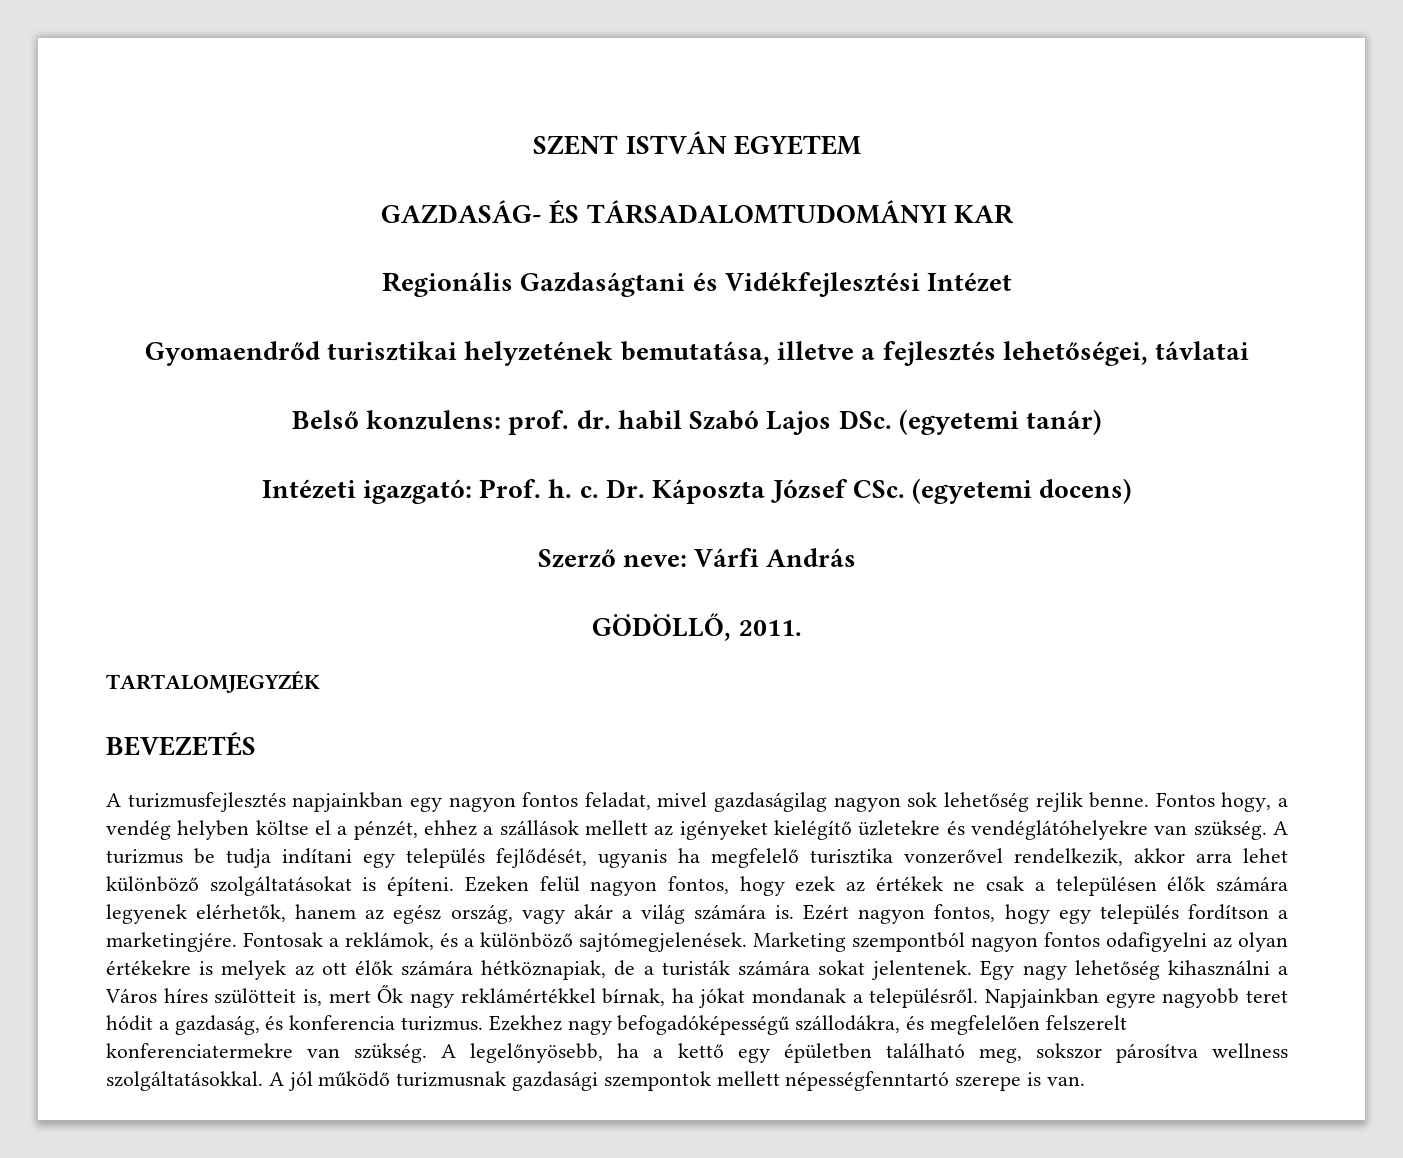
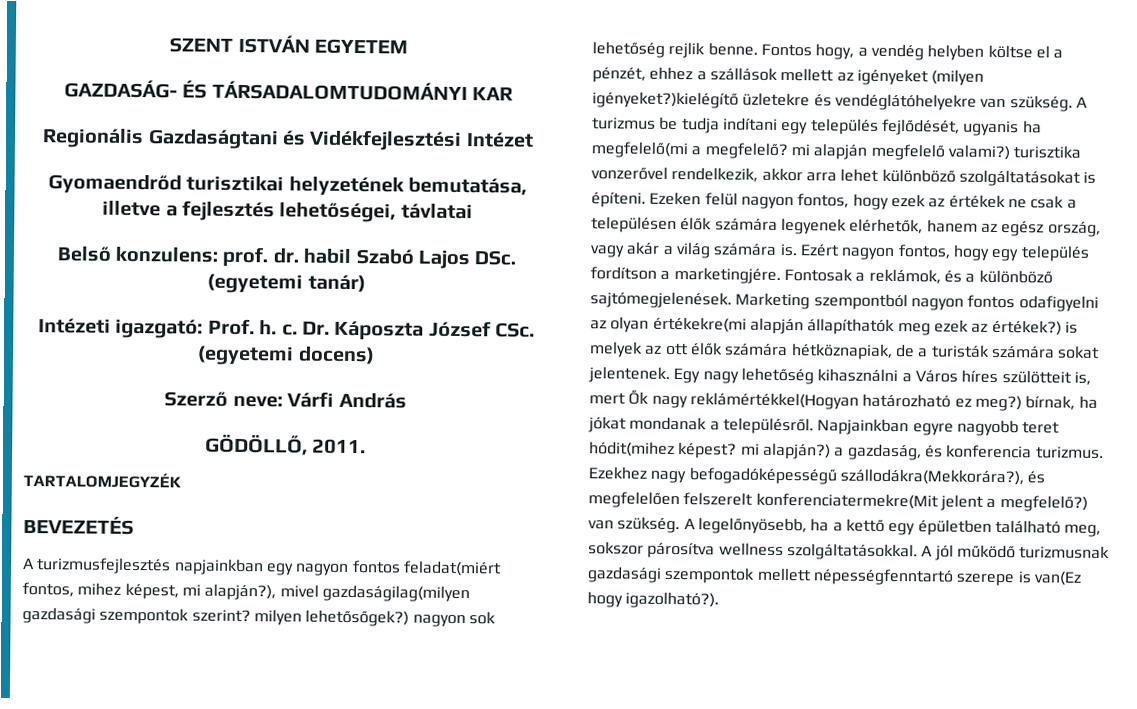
[584,792,827,812] feladat, mivel gazdaságilag -> [402,560,502,577] [22,581,470,603] [22,606,410,627] feladat(miért fontos, mihez képest, mi alapján?), mivel gazdaságilag(milyen gazdasági szempontok szerint? milyen lehetősőgek?)
[774,820,853,840] kielégítő -> [931,69,985,86] [592,91,739,109] (milyen igényeket?)kielégítő
[711,848,799,868] megfelelő -> [591,141,1010,161] megfelelő(mi a megfelelő? mi alapján megfelelő valami?)
[106,960,191,975] értékekre -> [652,316,1062,336] értékekre(mi alapján állapíthatók meg ezek az értékek?)
[460,988,596,1003] reklámértékkel -> [689,392,1022,412] reklámértékkel(Hogyan határozható ez meg?)
[106,1015,153,1031] hódit -> [589,441,831,460] hódit(mihez képest? mi alapján?)
[795,1015,901,1033] szállodákra, -> [839,468,1024,486] szállodákra(Mekkorára?),
[106,1043,293,1058] konferenciatermekre -> [755,492,1088,512] konferenciatermekre(Mit jelent a megfelelő?)
[1046,1076,1085,1086] van. -> [1033,571,1082,586] [587,591,720,609] van(Ez hogy igazolható?).

